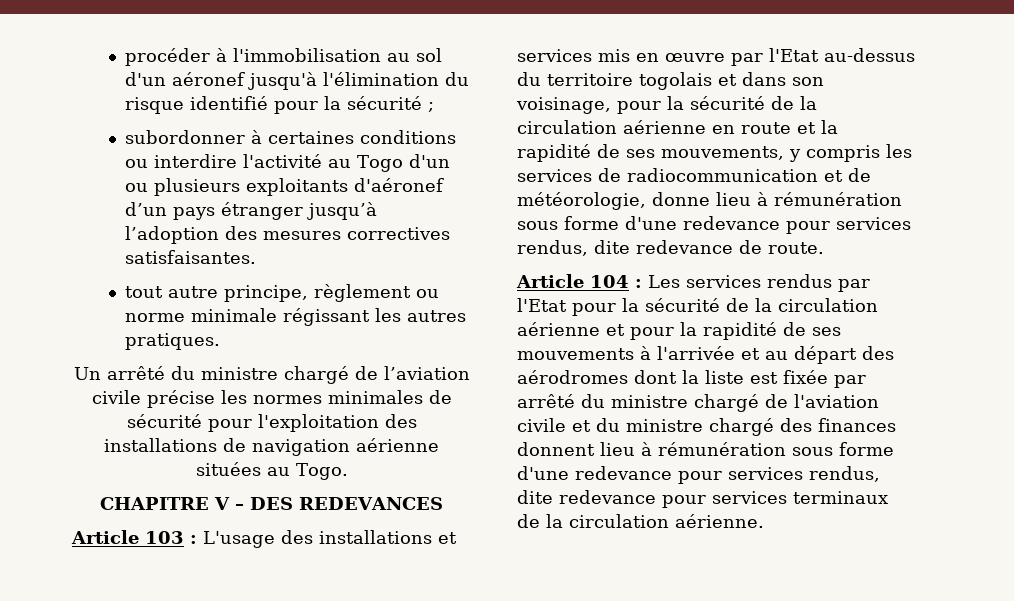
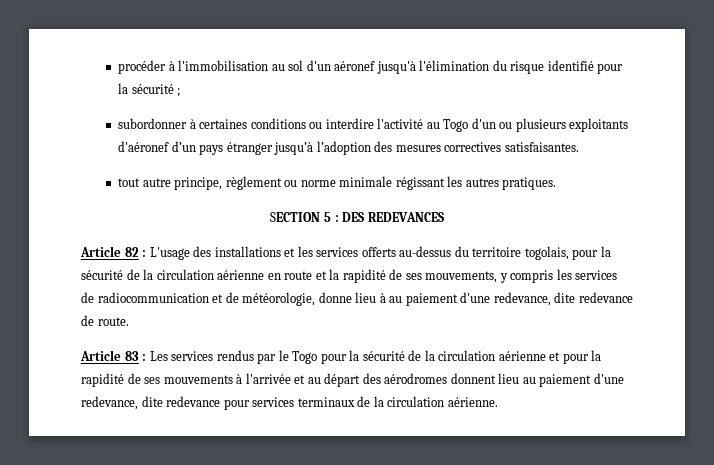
[73,366,470,384] [91,390,452,408] [126,414,417,432] [104,438,439,456] [195,462,348,480] [100,497,245,510] Un arrêté du ministre chargé de l’aviation civile précise les normes minimales de sécurité pour l'exploitation des installations de navigation aérienne situées au Togo. // CHAPITRE V – -> [270,212,339,222] SECTION 5 :
[145,531,184,544] 103 -> [124,247,139,257] 82
[517,48,915,66] [517,72,824,90] [516,97,611,114] services mis en œuvre par l'Etat au-dessus du territoire togolais et dans son voisinage, -> [297,246,569,260] les services offerts au-dessus du territoire togolais,
[774,192,902,206] [517,216,911,234] [517,240,588,256] rémunération sous forme d'une redevance pour services rendus, -> [389,292,551,306] au paiement d'une redevance,
[590,275,629,288] 104 -> [124,351,139,361] 83
[517,298,567,312] l'Etat -> [278,350,318,364] le Togo
[634,370,866,388] [517,394,879,412] [517,418,896,436] [517,442,894,456] [517,466,880,484] dont la liste est fixée par arrêté du ministre chargé de l'aviation civile et du ministre chargé des finances donnent lieu à rémunération sous forme d'une redevance pour services rendus, -> [450,373,624,387] [81,396,138,410] donnent lieu au paiement d'une redevance,

